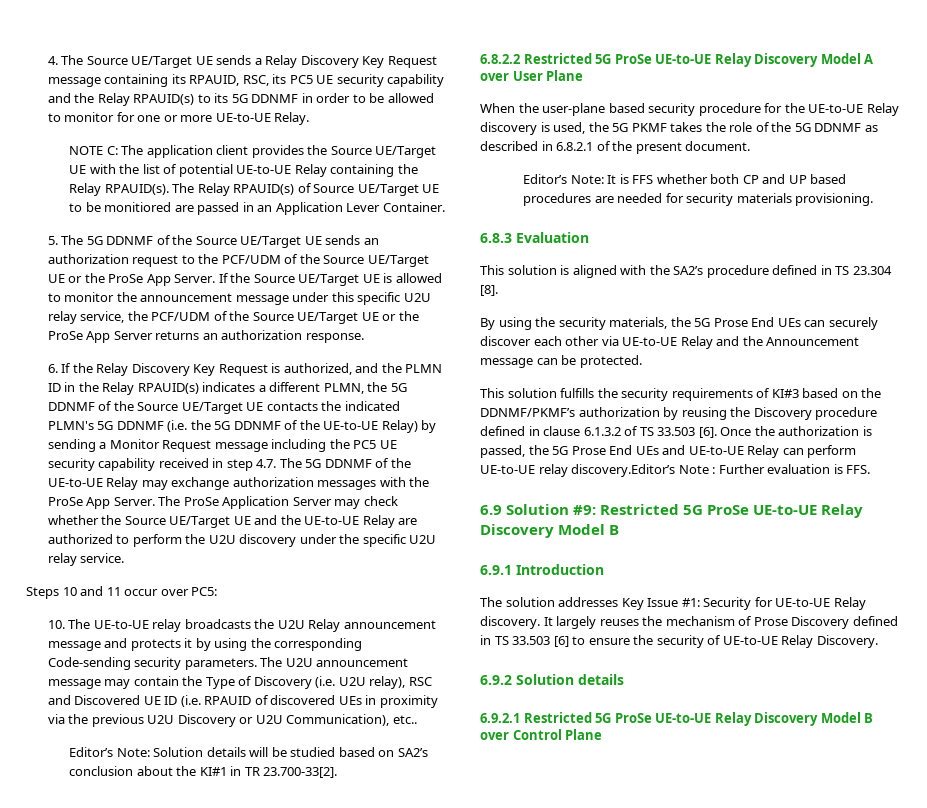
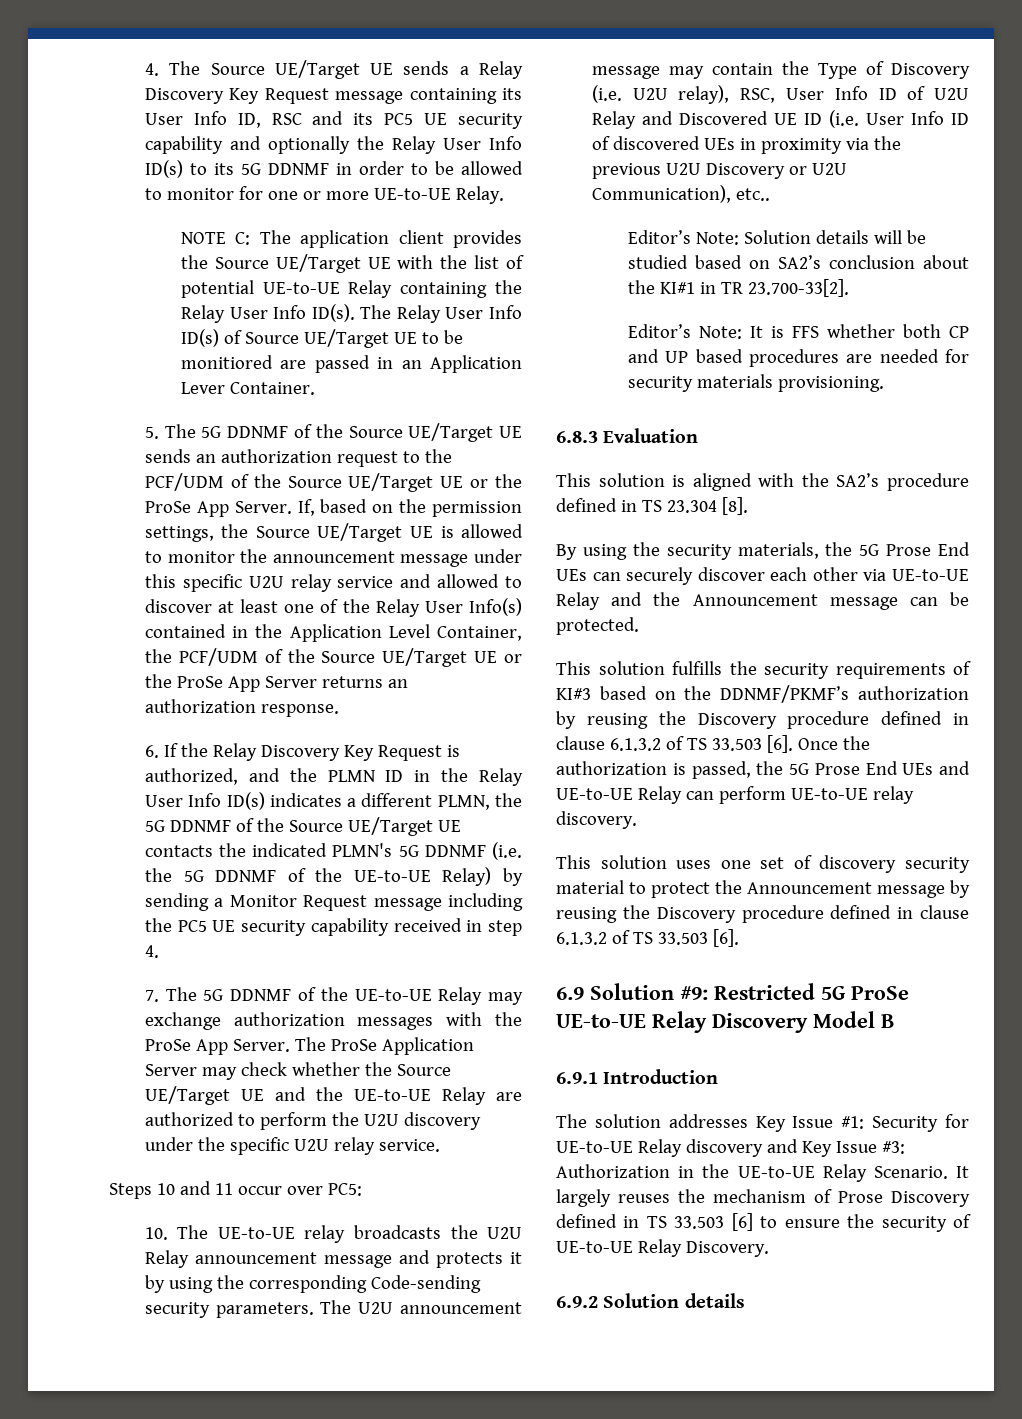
[189,75,269,86] RPAUID, RSC, -> [144,111,344,128] User Info ID, RSC and
[74,93,195,106] the Relay RPAUID(s) -> [267,136,522,154] [144,160,183,178] optionally the Relay User Info ID(s)
[104,183,295,196] RPAUID(s). The Relay RPAUID(s) -> [229,304,523,323] [180,329,219,347] User Info ID(s). The Relay User Info ID(s)
[218,273,229,283] If -> [297,499,522,517] [144,526,214,542] If, based on the permission settings,
[80,311,125,323] service, -> [337,574,522,588] [144,598,522,617] [144,624,522,642] service and allowed to discover at least one of the Relay User Info(s) contained in the Application Level Container,
[137,383,199,394] RPAUID(s) -> [144,792,265,810] User Info ID(s)
[256,459,277,468] 4.7. -> [144,945,159,958] [144,990,159,1002] 4. // 7.
[408,677,432,686] RSC -> [740,86,969,103] [591,111,636,129] RSC, User Info ID of U2U Relay
[204,696,252,705] RPAUID -> [865,111,969,125] User Info ID
[480,53,874,67] [480,70,584,81] [480,103,899,116] [480,122,878,135] [480,141,751,154] // 6.8.2.2 Restricted 5G ProSe UE-to-UE Relay Discovery Model A over User Plane // When the user-plane based security procedure for the UE-to-UE Relay discovery is used, the 5G PKMF takes the role of the 5G DDNMF as described in 6.8.2.1 of the present document. -> (849, 288) none
[571,464,871,477] discovery.Editor’s Note : Further evaluation is FFS. -> [556,811,637,829] [556,855,970,873] [556,880,970,898] [556,905,969,923] [556,929,739,947] discovery. // This solution uses one set of discovery security material to protect the Announcement message by reusing the Discovery procedure defined in clause 6.1.3.2 of TS 33.503 [6].
[480,616,540,629] discovery. -> [685,1139,905,1157] [556,1164,948,1182] discovery and Key Issue #3: Authorization in the UE-to-UE Relay Scenario.
[480,712,874,726] [480,729,603,740] // 6.9.2.1 Restricted 5G ProSe UE-to-UE Relay Discovery Model B over Control Plane -> (745, 1300) none

